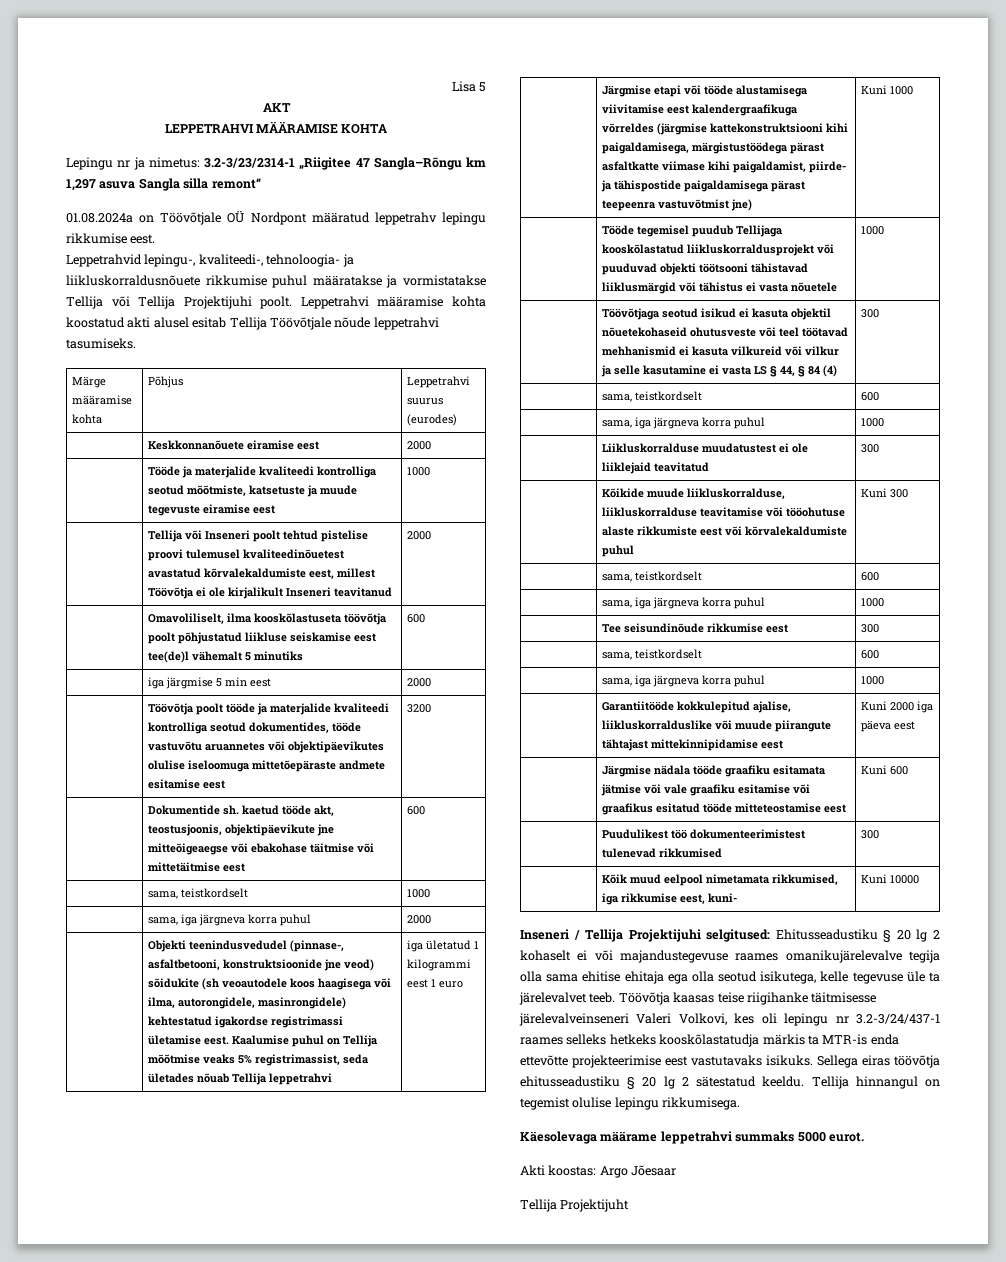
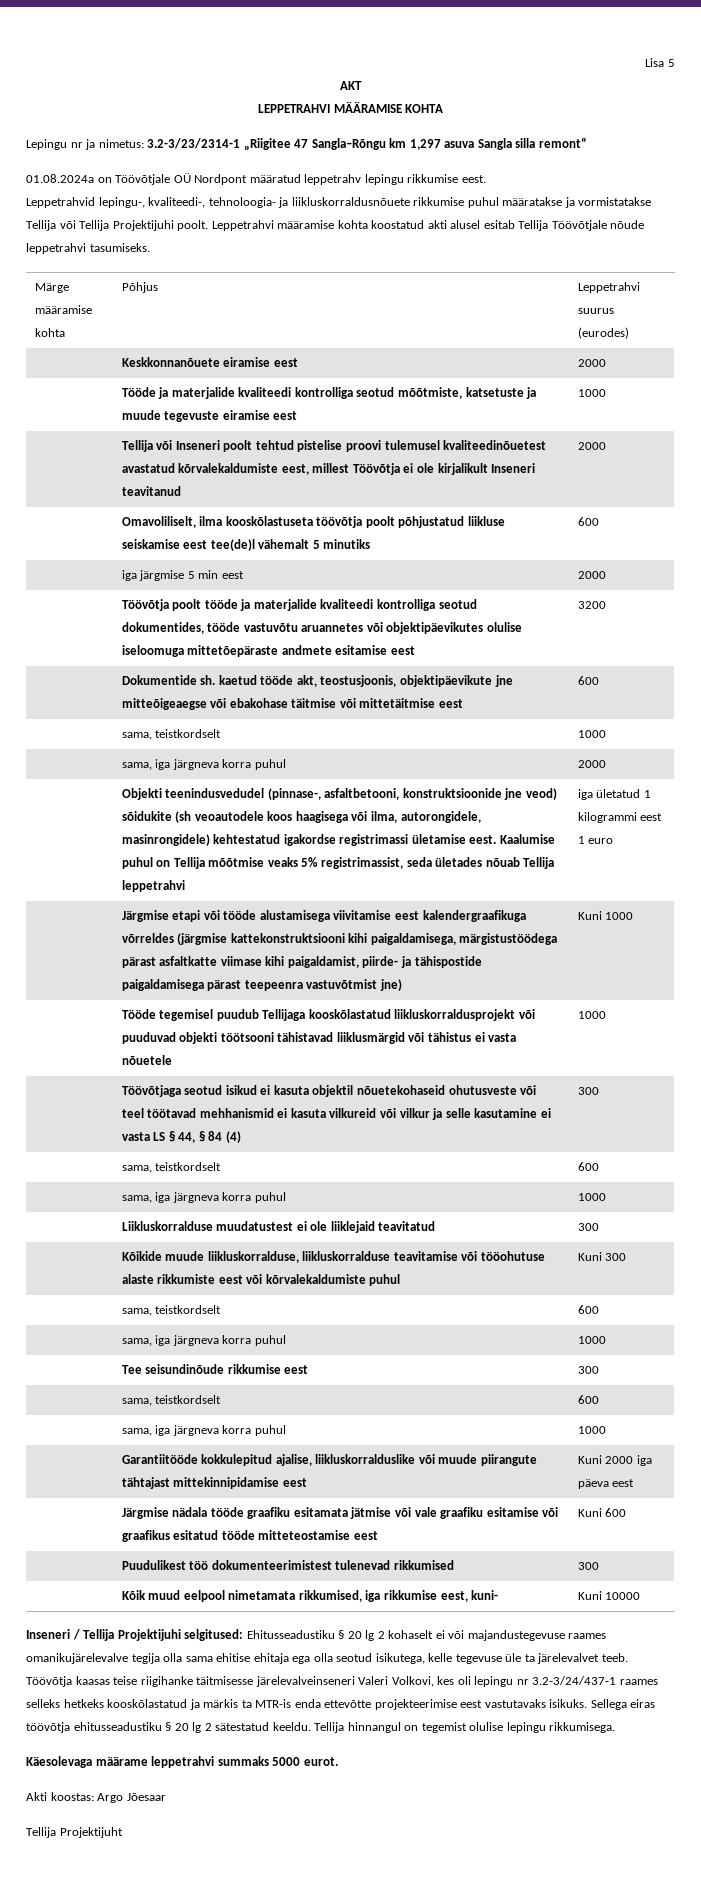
[659,1034,760,1047] kooskõlastatudja -> [107,1699,200,1710] kooskõlastatud ja

